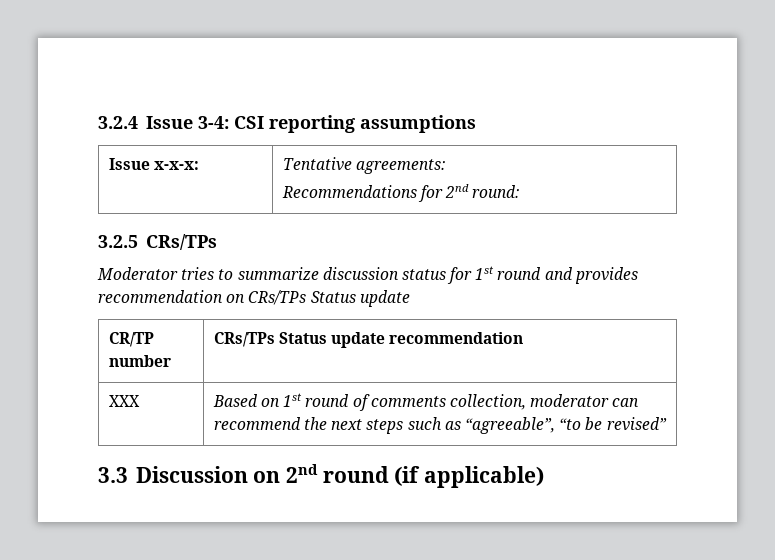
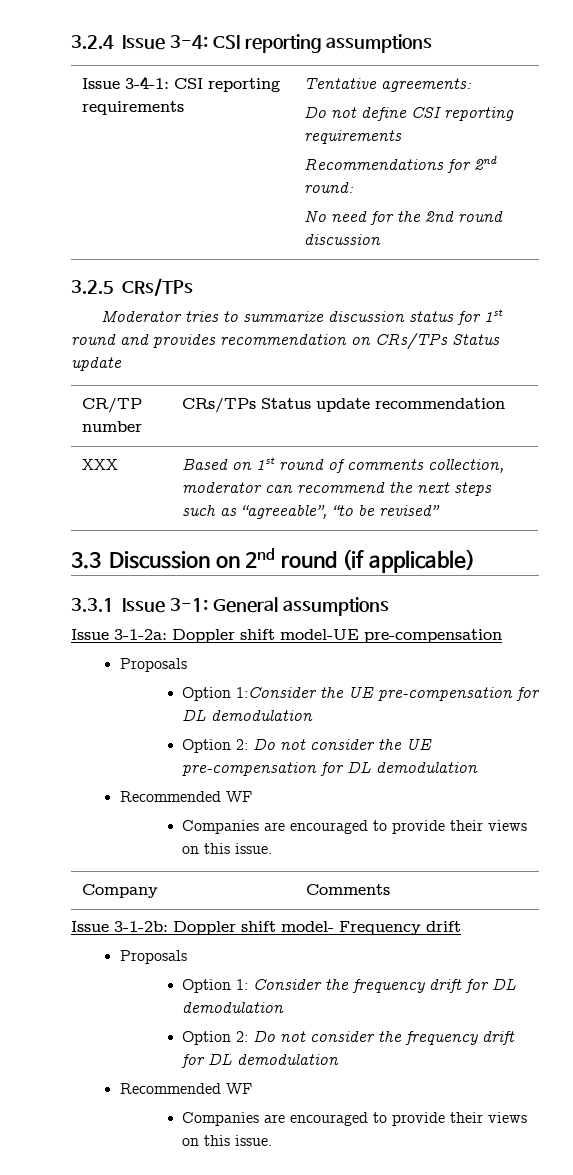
[154,161,200,170] [282,157,446,174] [281,184,520,202] x-x-x: | Tentative agreements: // Recommendations for 2nd round: -> [125,76,281,92] [82,101,185,115] [304,78,473,92] [304,106,515,121] [304,130,403,144] [304,156,498,173] [304,182,355,193] [304,210,504,225] [304,234,382,245] 3-4-1: CSI reporting requirements | Tentative agreements: // Do not define CSI reporting requirements // Recommendations for 2nd round: // No need for the 2nd round discussion
(545, 477) none -> [71,597,389,616] [71,629,502,643] [119,658,187,672] [181,686,540,701] [181,709,313,721] [181,738,432,753] [181,761,478,776] [119,791,252,802] [181,820,527,834] [181,843,272,854] [82,884,159,898] [306,884,391,895] [71,921,461,935] [119,950,187,964] [181,978,516,993] [181,1002,284,1013] [181,1030,515,1045] [180,1053,339,1068] [119,1083,252,1094] [181,1112,527,1126] [181,1135,272,1146] // 3.3.1 Issue 3-1: General assumptions // Issue 3-1-2a: Doppler shift model-UE pre-compensation // Proposals // Option 1:Consider the UE pre-compensation for DL demodulation // Option 2: Do not consider the UE pre-compensation for DL demodulation // Recommended WF // Companies are encouraged to provide their views on this issue. // Company | Comments // Issue 3-1-2b: Doppler shift model- Frequency drift // Proposals // Option 1: Consider the frequency drift for DL demodulation // Option 2: Do not consider the frequency drift for DL demodulation // Recommended WF // Companies are encouraged to provide their views on this issue.

